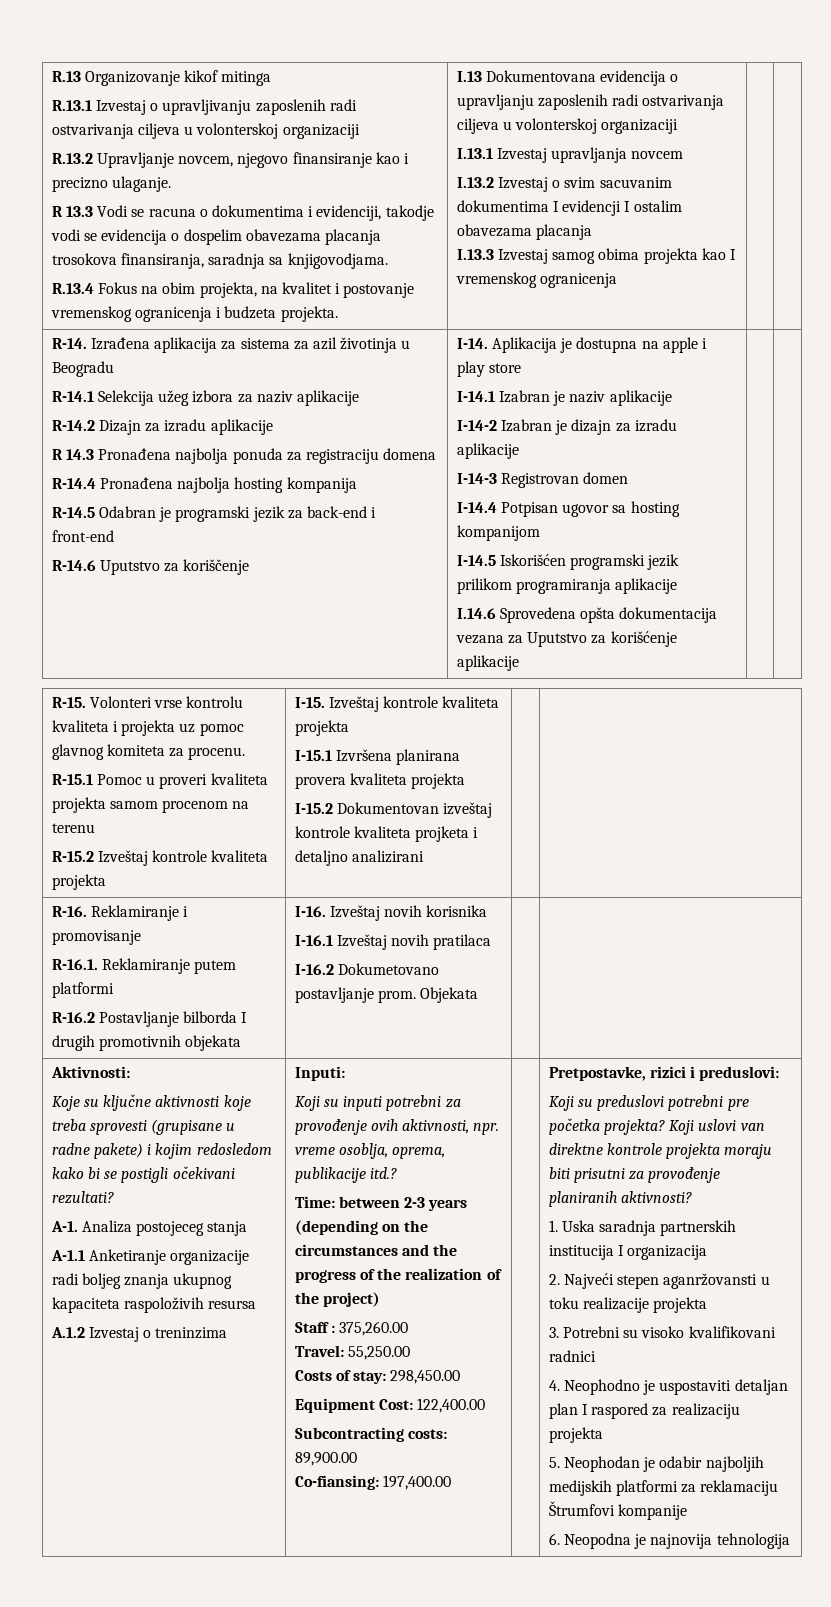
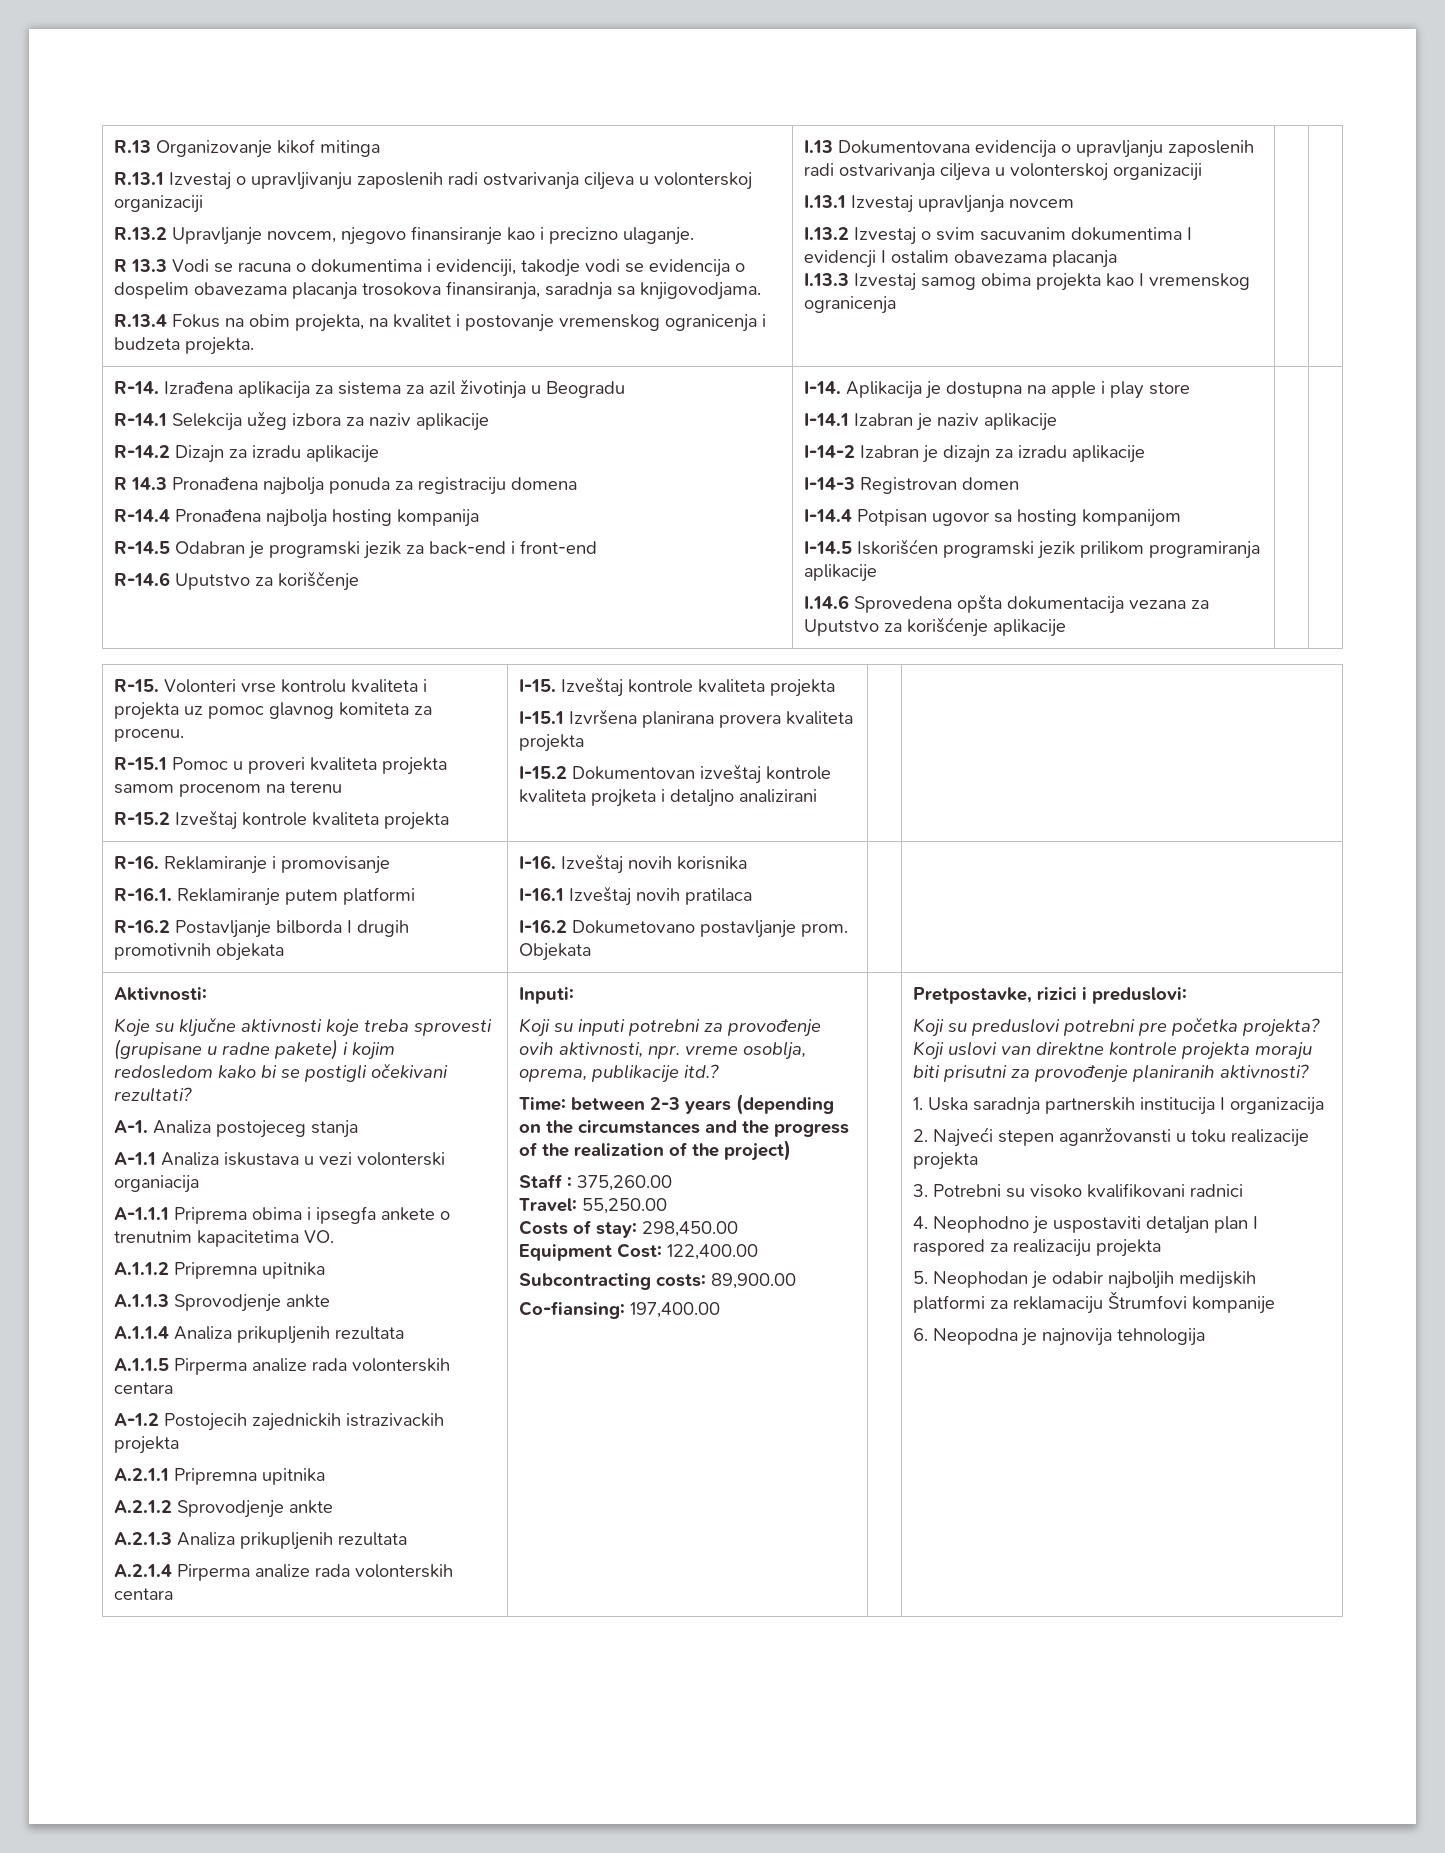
[89,1249,250,1265] [51,1273,233,1289] [51,1297,257,1313] [50,1327,228,1342] Anketiranje organizacije radi boljeg znanja ukupnog kapaciteta raspoloživih resursa // A.1.2 Izvestaj o treninzima -> [160,1152,445,1166] [113,1175,199,1193] [113,1206,450,1224] [113,1230,334,1247] [113,1262,325,1279] [113,1294,330,1312] [113,1326,404,1344] [113,1358,450,1375] [113,1382,173,1394] [113,1413,444,1431] [113,1436,179,1454] [113,1468,325,1485] [113,1500,333,1518] [113,1532,407,1550] [113,1564,453,1581] [113,1588,173,1600] Analiza iskustava u vezi volonterski organiacija // A-1.1.1 Priprema obima i ipsegfa ankete o trenutnim kapacitetima VO. // A.1.1.2 Pripremna upitnika // A.1.1.3 Sprovodjenje ankte // A.1.1.4 Analiza prikupljenih rezultata // A.1.1.5 Pirperma analize rada volonterskih centara // A-1.2 Postojecih zajednickih istrazivackih projekta // A.2.1.1 Pripremna upitnika // A.2.1.2 Sprovodjenje ankte // A.2.1.3 Analiza prikupljenih rezultata // A.2.1.4 Pirperma analize rada volonterskih centara

